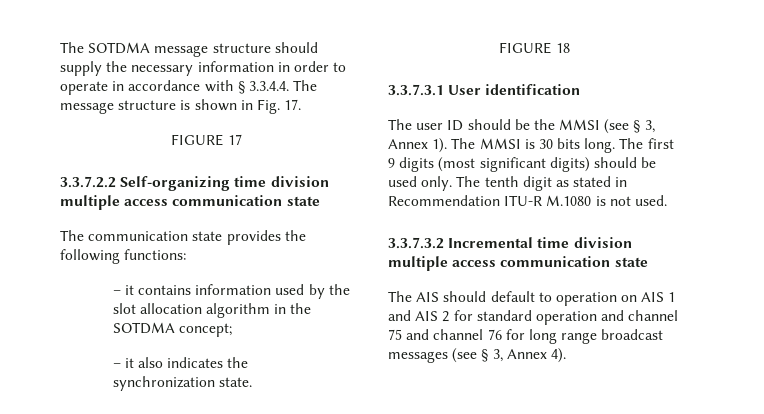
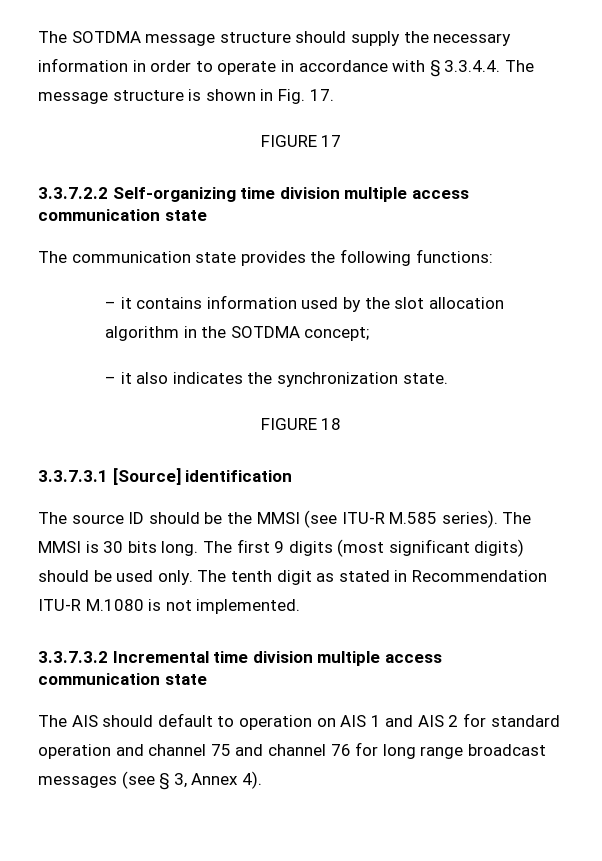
[448,85,482,95] User -> [112,468,181,485] [Source]
[416,123,444,130] user -> [71,514,124,524] source
[633,120,655,133] [388,138,448,153] § 3, Annex 1). -> [341,510,498,528] ITU-R M.585 series).
[634,195,667,206] used. -> [196,599,301,614] implemented.

